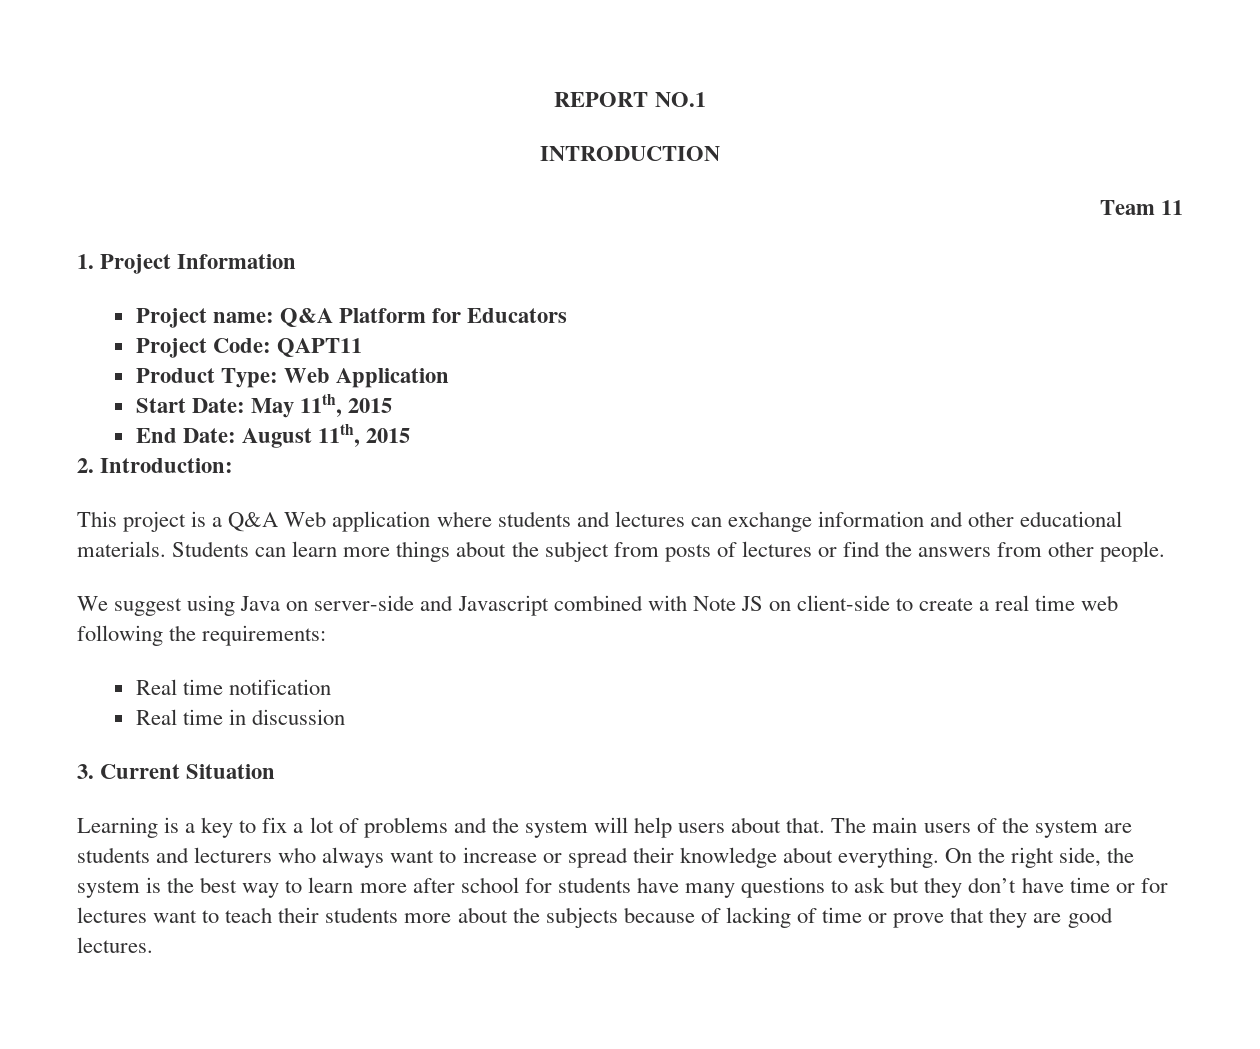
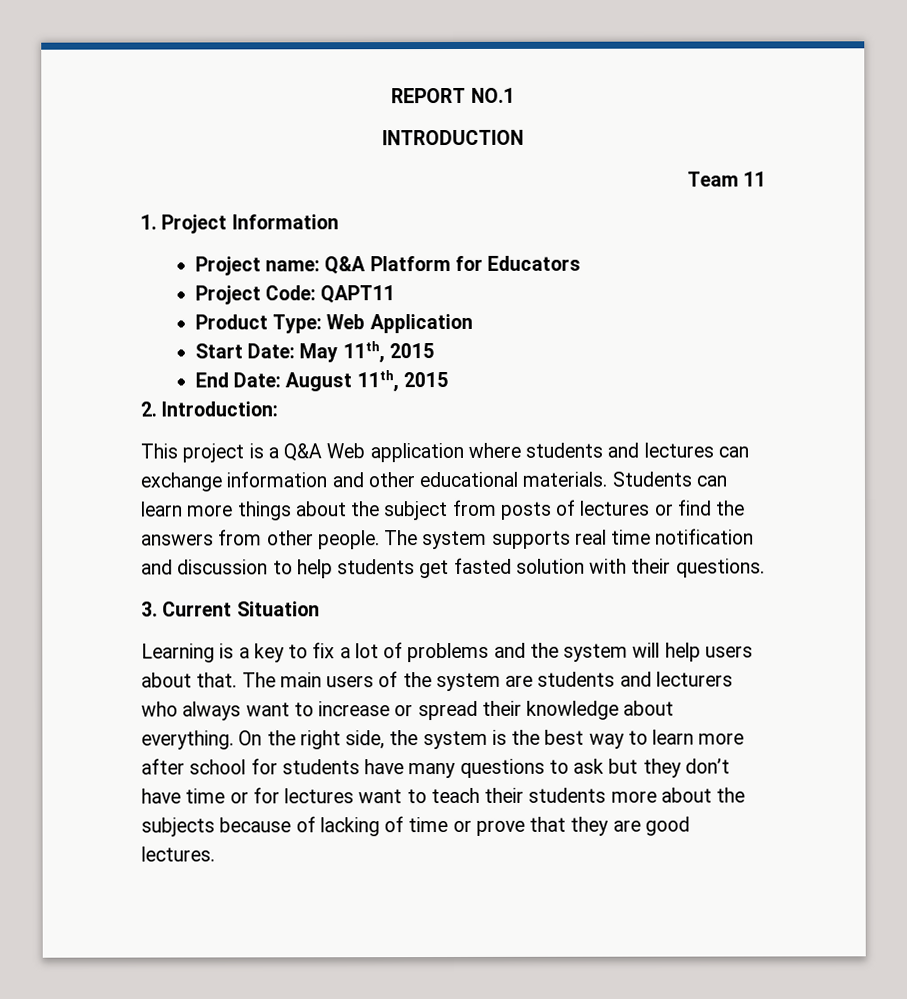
[77,595,1119,616] [77,625,327,646] [135,679,331,695] [135,709,345,725] // We suggest using Java on server-side and Javascript combined with Note JS on client-side to create a real time web following the requirements: // Real time notification // Real time in discussion -> [384,528,755,550] [141,557,765,579] The system supports real time notification and discussion to help students get fasted solution with their questions.

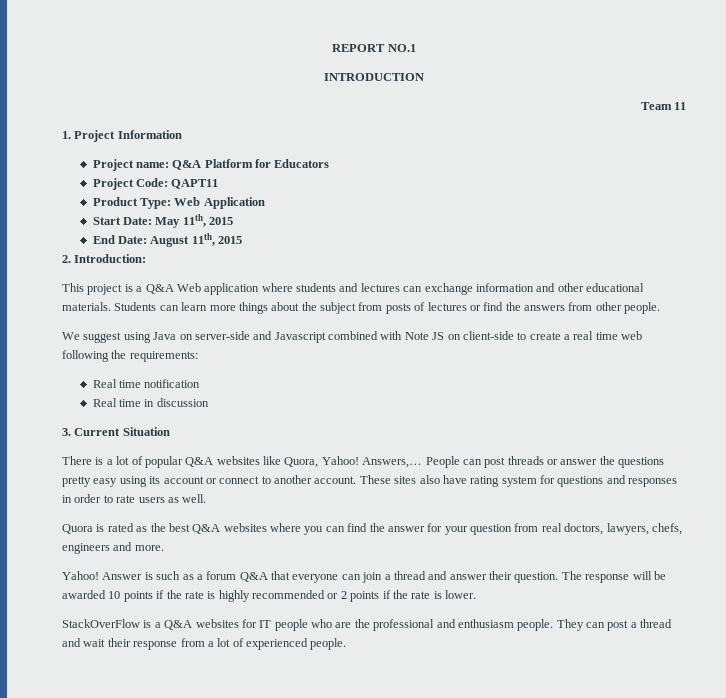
[384,528,755,550] [141,557,765,579] The system supports real time notification and discussion to help students get fasted solution with their questions. -> [62,331,643,343] [62,350,198,362] [92,379,201,388] [92,398,209,407] // We suggest using Java on server-side and Javascript combined with Note JS on client-side to create a real time web following the requirements: // Real time notification // Real time in discussion
[141,642,753,663] [141,671,733,692] [141,700,675,721] [141,729,745,750] [141,758,730,779] [141,787,746,804] [141,816,690,837] [141,846,215,862] Learning is a key to fix a lot of problems and the system will help users about that. The main users of the system are students and lecturers who always want to increase or spread their knowledge about everything. On the right side, the system is the best way to learn more after school for students have many questions to ask but they don’t have time or for lectures want to teach their students more about the subjects because of lacking of time or prove that they are good lectures. -> [62,456,665,468] [62,475,678,487] [62,494,207,503] [62,523,682,535] [62,542,164,554] [62,571,666,583] [62,590,476,602] [62,619,673,631] [62,638,347,650] There is a lot of popular Q&A websites like Quora, Yahoo! Answers,… People can post threads or answer the questions pretty easy using its account or connect to another account. These sites also have rating system for questions and responses in order to rate users as well. // Quora is rated as the best Q&A websites where you can find the answer for your question from real doctors, lawyers, chefs, engineers and more. // Yahoo! Answer is such as a forum Q&A that everyone can join a thread and answer their question. The response will be awarded 10 points if the rate is highly recommended or 2 points if the rate is lower. // StackOverFlow is a Q&A websites for IT people who are the professional and enthusiasm people. They can post a thread and wait their response from a lot of experienced people.

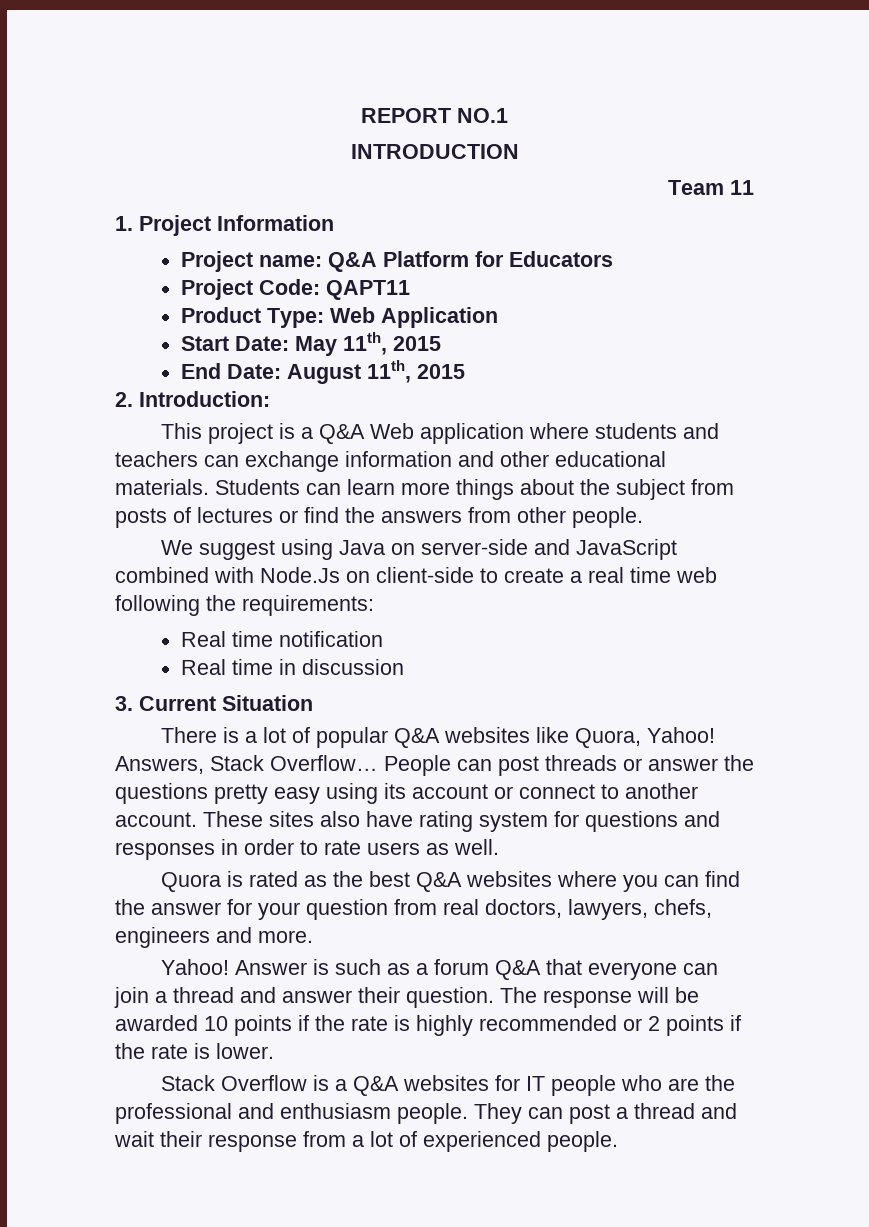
[360,283,400,292] lectures -> [115,451,198,467] teachers
[274,332,326,343] Javascript -> [576,539,678,560] JavaScript
[404,332,445,340] Note JS -> [260,567,340,583] Node.Js
[362,457,423,468] Answers,… -> [115,755,378,774] Answers, Stack Overflow…
[62,619,140,628] StackOverFlow -> [161,1075,308,1091] Stack Overflow

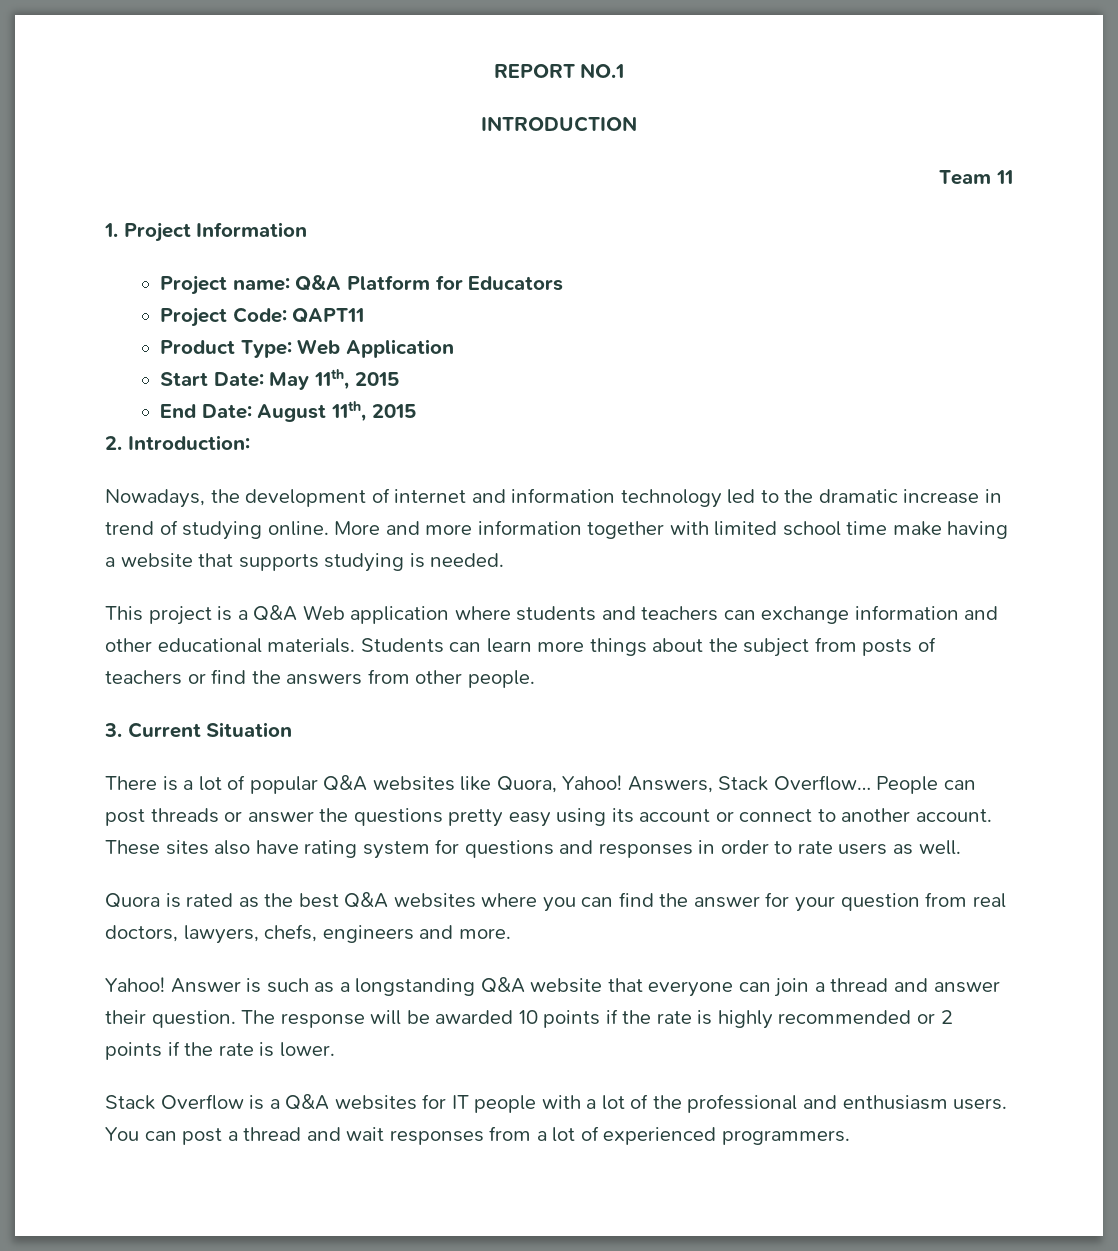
(270, 399) none -> [105,488,1002,508] [105,520,1009,540] [105,553,505,572] // Nowadays, the development of internet and information technology led to the dramatic increase in trend of studying online. More and more information together with limited school time make having a website that supports studying is needed.
[197,507,273,523] lectures -> [105,670,182,685] teachers
[161,539,678,560] [115,567,717,583] [115,595,374,616] [180,631,383,647] [180,659,404,675] // We suggest using Java on server-side and JavaScript combined with Node.Js on client-side to create a real time web following the requirements: // Real time notification // Real time in discussion -> (535, 679) none
[434,959,542,980] forum Q&A -> [355,977,603,996] longstanding Q&A website
[621,1075,700,1091] who are -> [541,1094,649,1110] with a lot of
[397,1103,522,1124] people. They -> [953,1098,1008,1110] [105,1127,139,1141] users. You
[160,1131,297,1152] their response -> [389,1130,484,1145] responses
[547,1131,618,1152] people. -> [721,1130,850,1145] programmers.

